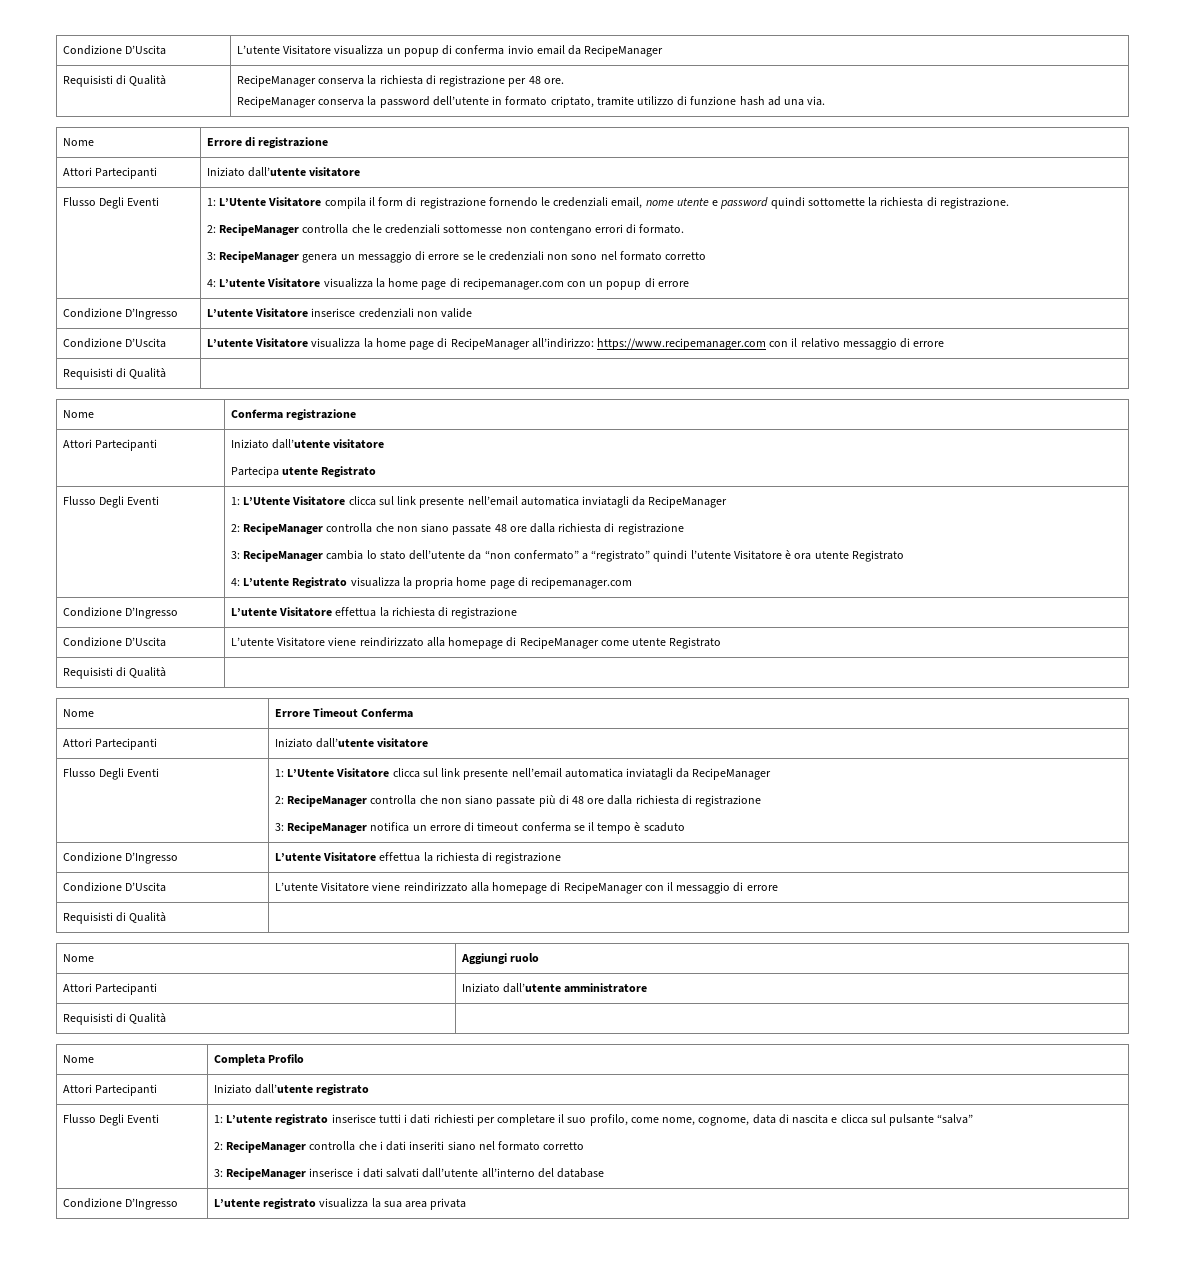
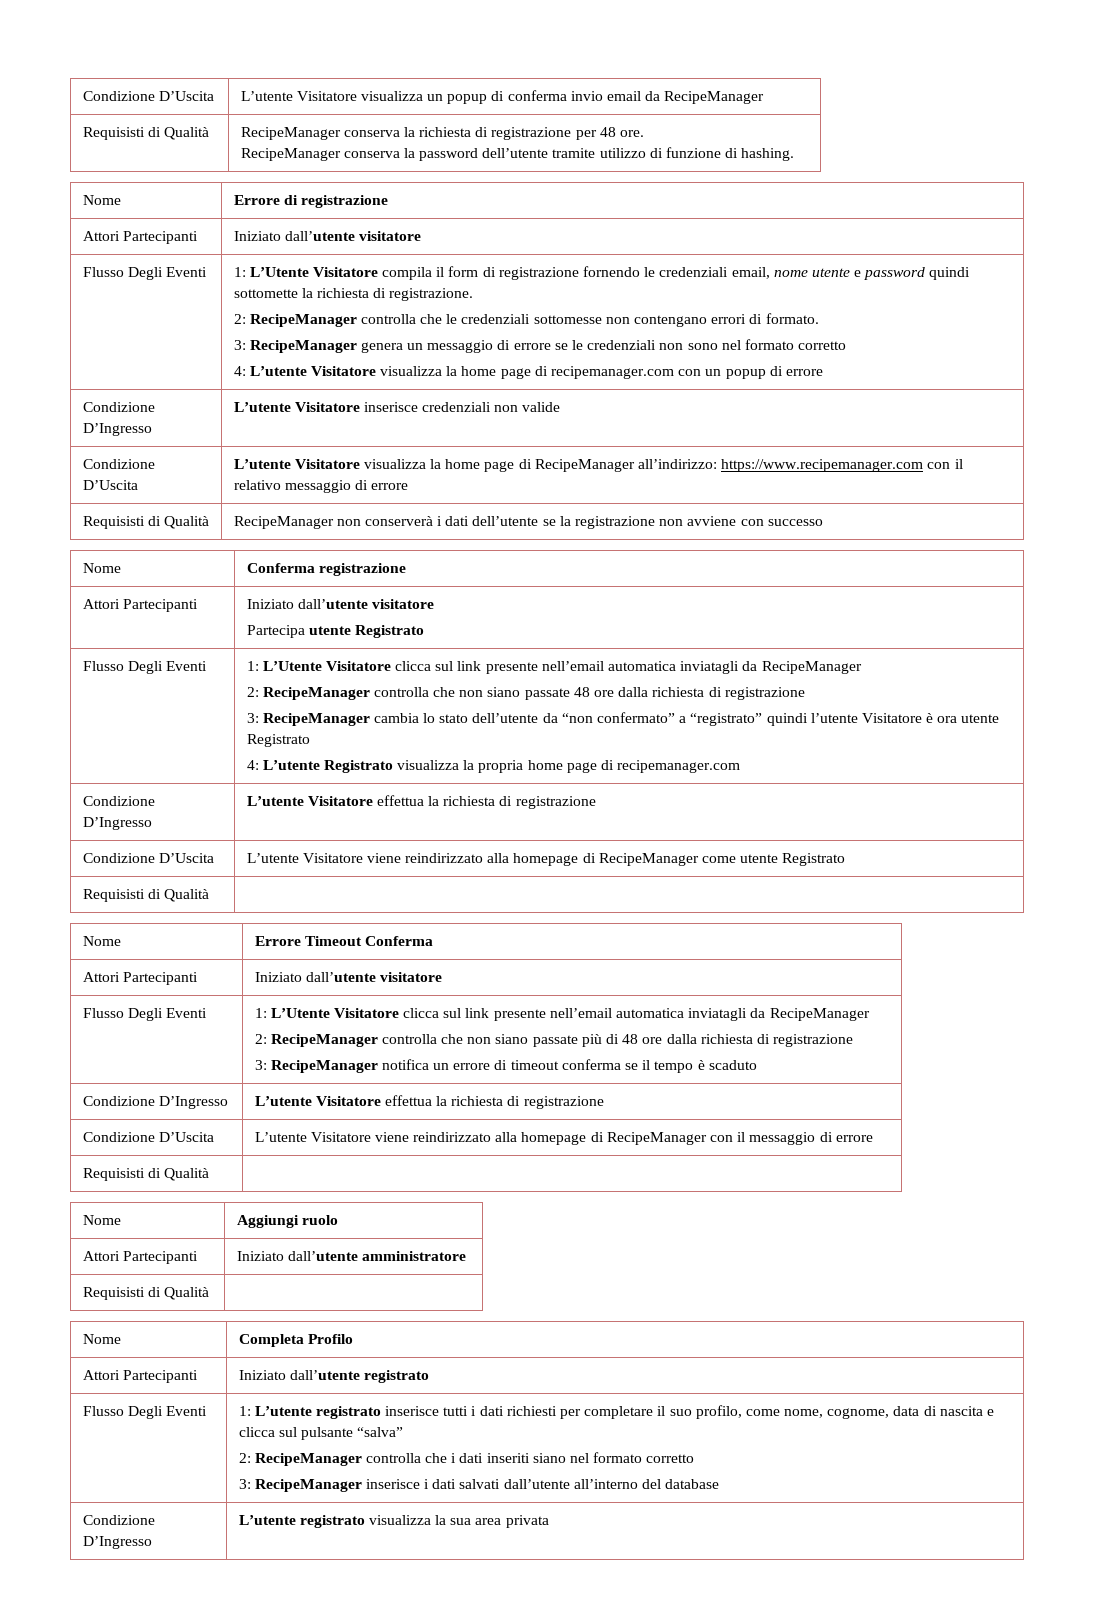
[492,96,594,108] in formato criptato, -> (549, 153) none
[739,96,826,106] hash ad una via. -> [725,148,795,161] di hashing.
(167, 373) none -> [233,516,823,529] RecipeManager non conserverà i dati dell’utente se la registrazione non avviene con successo

